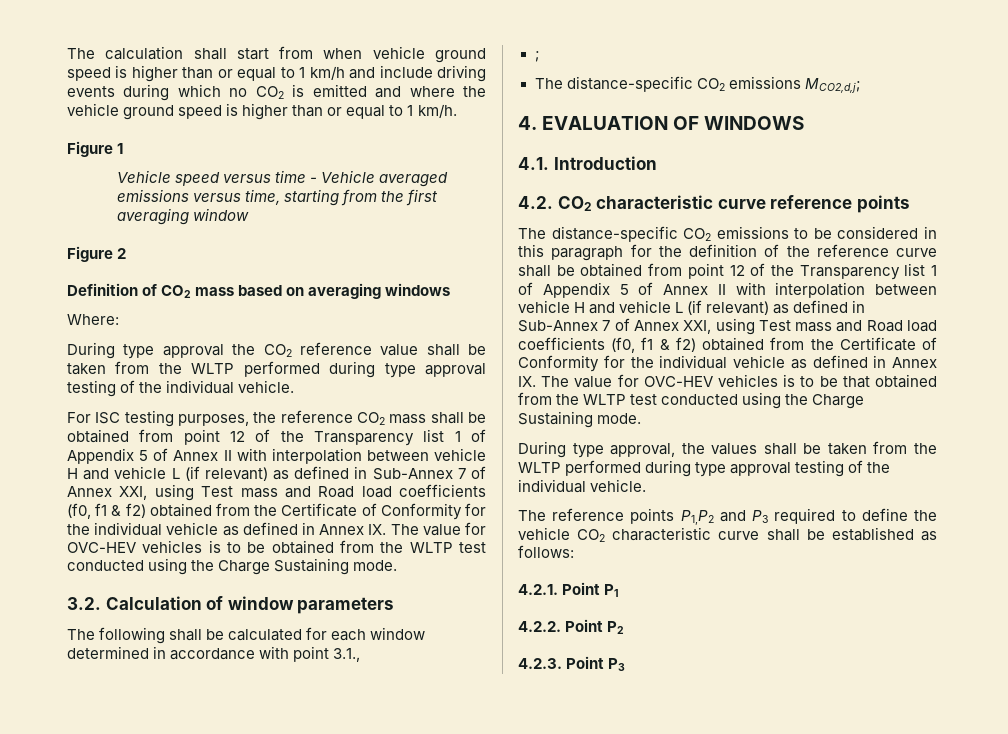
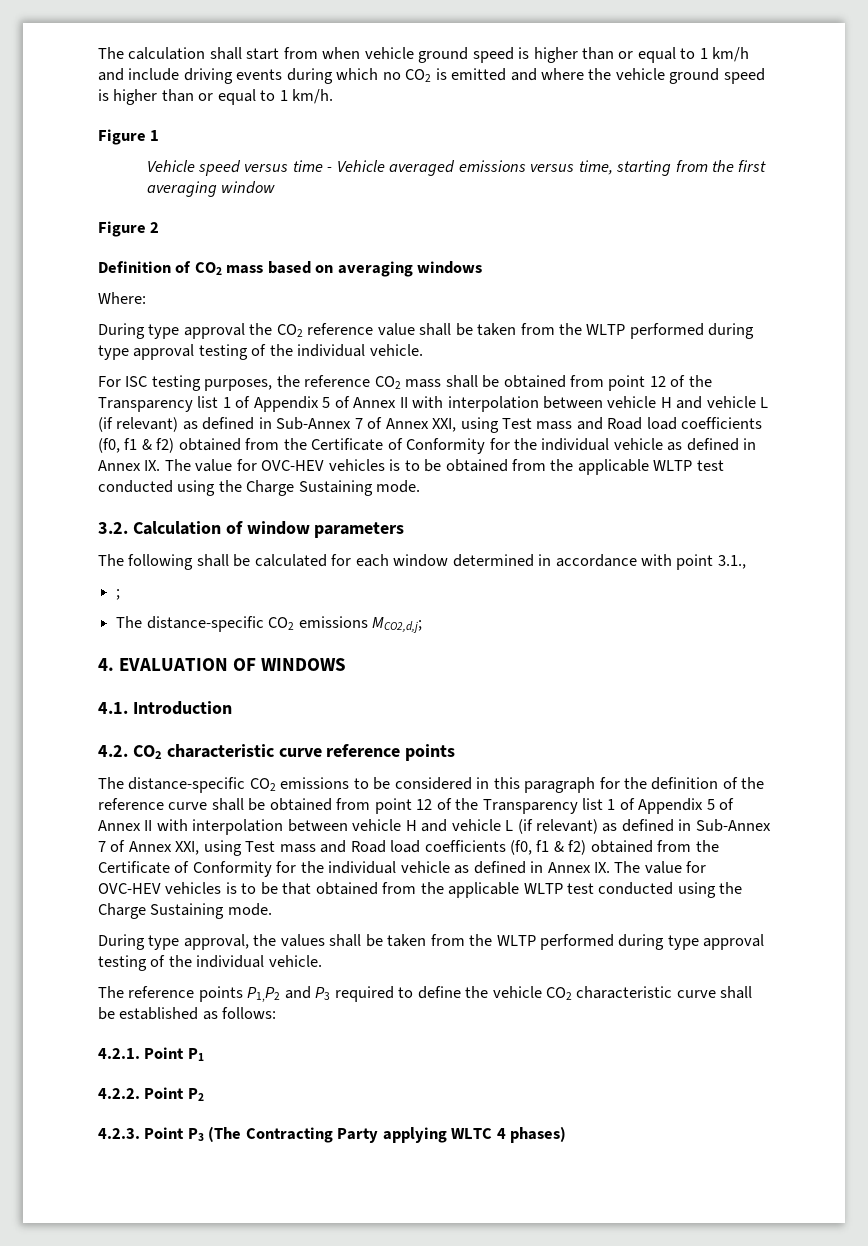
(404, 547) none -> [577,459,649,475] applicable
(580, 399) none -> [448,882,520,898] applicable
(626, 664) none -> [208,1126,567,1143] (The Contracting Party applying WLTC 4 phases)

